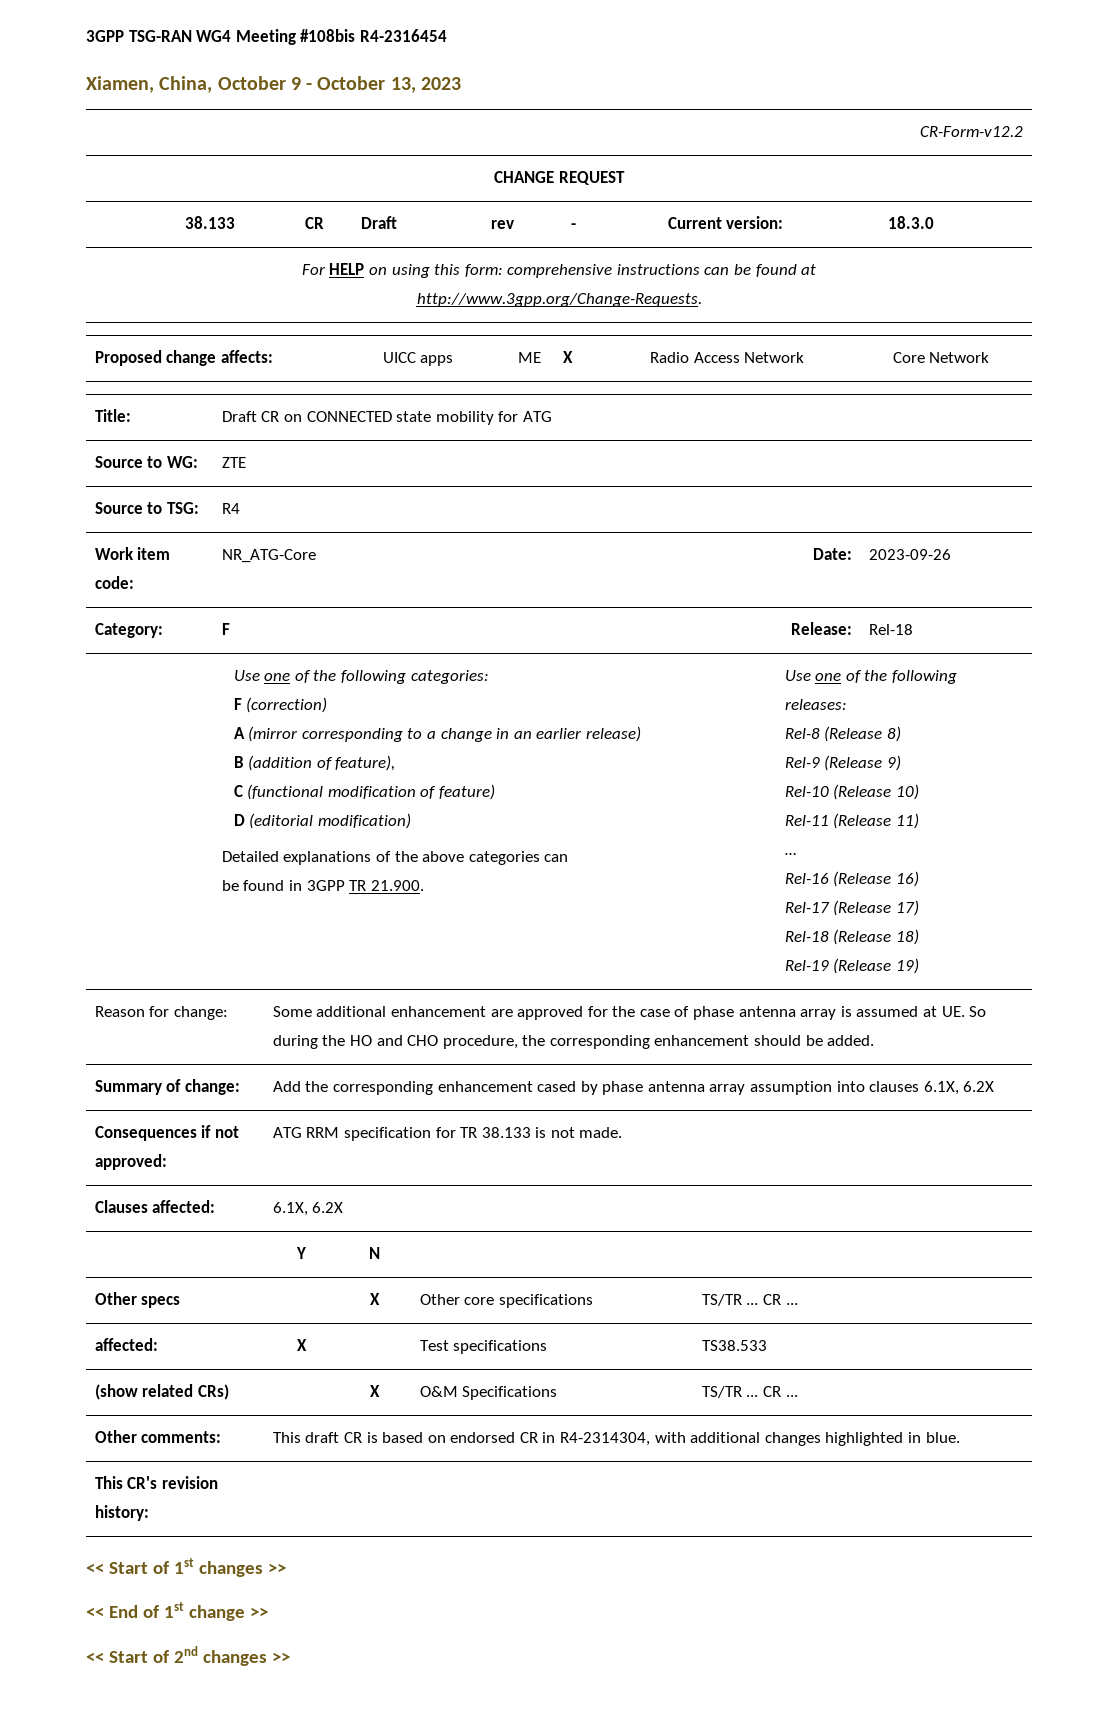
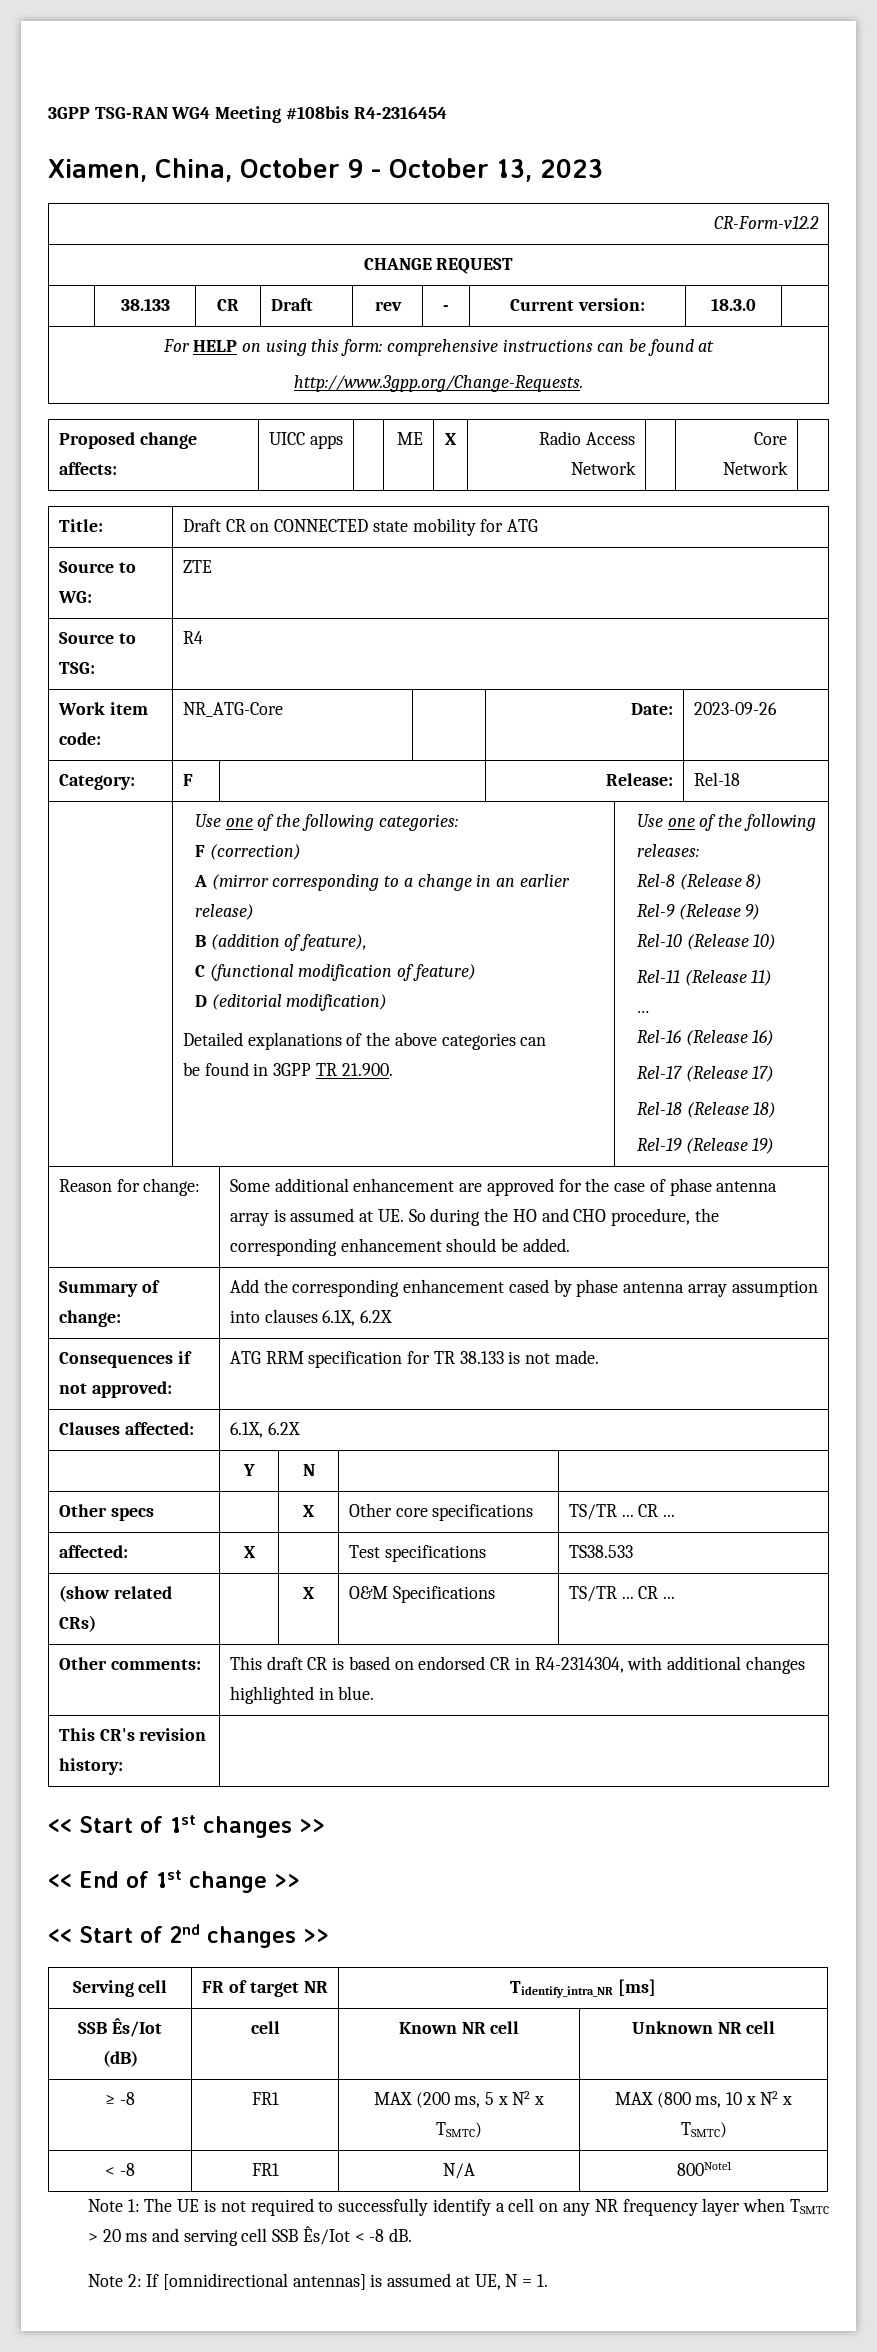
(290, 1657) none -> [72,1980,168,1997] [202,1980,328,1997] [510,1979,656,1998] [78,2018,162,2037] [102,2050,138,2067] [250,2021,280,2034] [398,2021,520,2034] [631,2021,776,2034] [105,2092,135,2105] [251,2092,279,2105] [373,2091,545,2108] [436,2122,482,2138] [614,2091,793,2108] [680,2122,727,2138] [105,2163,135,2176] [251,2163,279,2176] [443,2163,475,2179] [676,2161,732,2176] [87,2198,829,2216] [87,2226,413,2246] [87,2273,548,2290] // Serving cell | FR of target NR | Tidentify_intra_NR [ms] // SSB Ês/Iot (dB) | cell | Known NR cell | Unknown NR cell // ≥ -8 | FR1 | MAX (200 ms, 5 x N2 x TSMTC) | MAX (800 ms, 10 x N2 x TSMTC) // < -8 | FR1 | N/A | 800Note1 // Note 1: The UE is not required to successfully identify a cell on any NR frequency layer when TSMTC > 20 ms and serving cell SSB Ês/Iot < -8 dB. // Note 2: If [omnidirectional antennas] is assumed at UE, N = 1.

